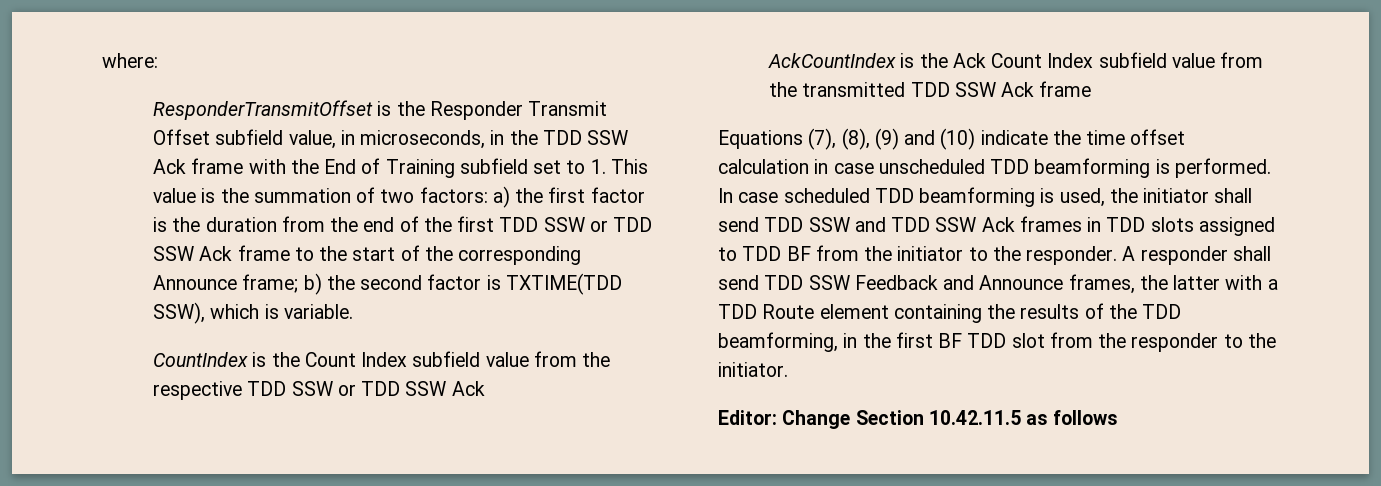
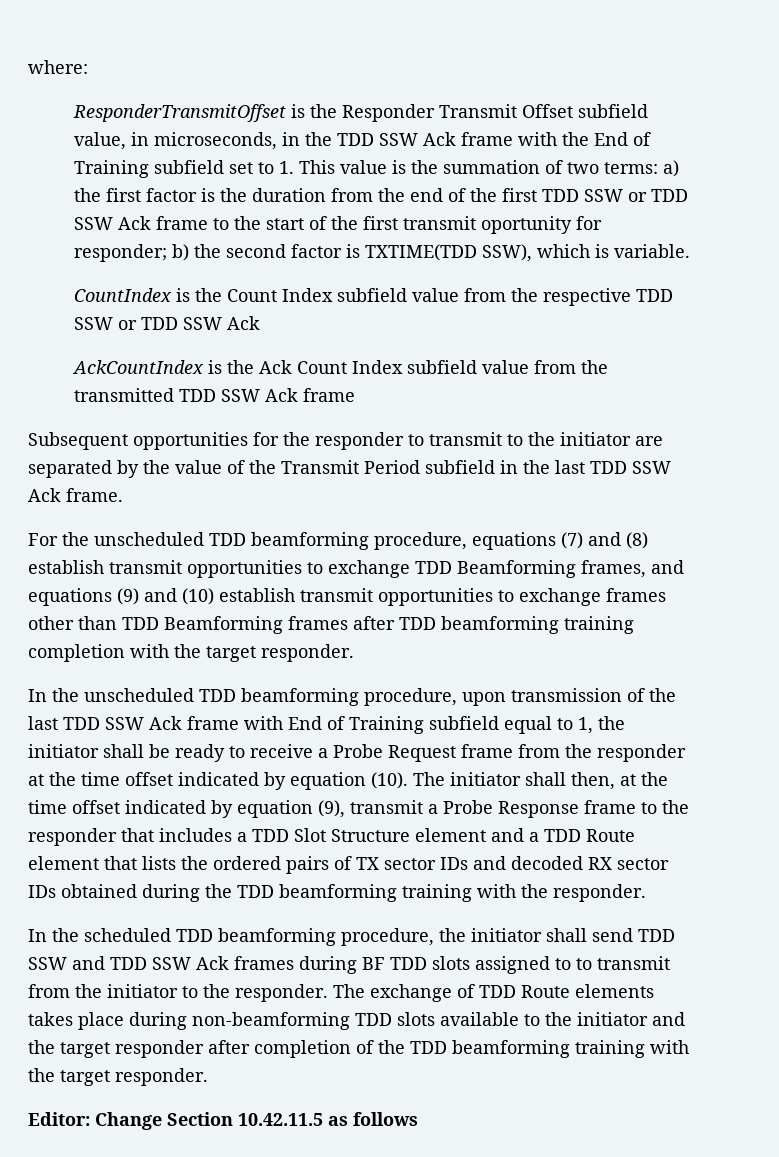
[419,187,488,203] factors: -> [604,162,659,174] terms:
[458,246,582,265] [153,274,299,293] corresponding Announce frame; -> [363,216,603,234] [74,244,168,262] first transmit oportunity for responder;
[718,128,1186,150] [718,158,1271,178] [718,188,779,203] Equations (7), (8), (9) and (10) indicate the time offset calculation in case unscheduled TDD beamforming is performed. In case -> [28,432,663,450] [28,460,671,478] [28,488,123,502] [28,532,648,550] [28,560,684,578] [28,588,666,606] [28,616,634,634] [28,644,354,662] [28,688,676,706] [28,716,625,734] [28,744,686,762] [28,772,668,790] [28,800,689,818] [28,828,635,846] [28,856,669,874] [28,884,646,902] [28,928,79,942] Subsequent opportunities for the responder to transmit to the initiator are separated by the value of the Transmit Period subfield in the last TDD SSW Ack frame. // For the unscheduled TDD beamforming procedure, equations (7) and (8) establish transmit opportunities to exchange TDD Beamforming frames, and equations (9) and (10) establish transmit opportunities to exchange frames other than TDD Beamforming frames after TDD beamforming training completion with the target responder. // In the unscheduled TDD beamforming procedure, upon transmission of the last TDD SSW Ack frame with End of Training subfield equal to 1, the initiator shall be ready to receive a Probe Request frame from the responder at the time offset indicated by equation (10). The initiator shall then, at the time offset indicated by equation (9), transmit a Probe Response frame to the responder that includes a TDD Slot Structure element and a TDD Route element that lists the ordered pairs of TX sector IDs and decoded RX sector IDs obtained during the TDD beamforming training with the responder. // In the
[1040,188,1105,207] is used, -> [341,928,434,946] procedure,
[1087,217,1102,232] in -> [299,956,385,974] during BF
[742,246,811,261] TDD BF -> [576,956,670,970] to transmit
[1122,246,1271,265] [718,274,1278,294] [718,303,1182,323] [718,332,1276,352] [718,362,788,377] A responder shall send TDD SSW Feedback and Announce frames, the latter with a TDD Route element containing the results of the TDD beamforming, in the first BF TDD slot from the responder to the initiator. -> [333,984,654,1002] [28,1012,685,1030] [28,1040,689,1058] [28,1068,208,1086] The exchange of TDD Route elements takes place during non-beamforming TDD slots available to the initiator and the target responder after completion of the TDD beamforming training with the target responder.

